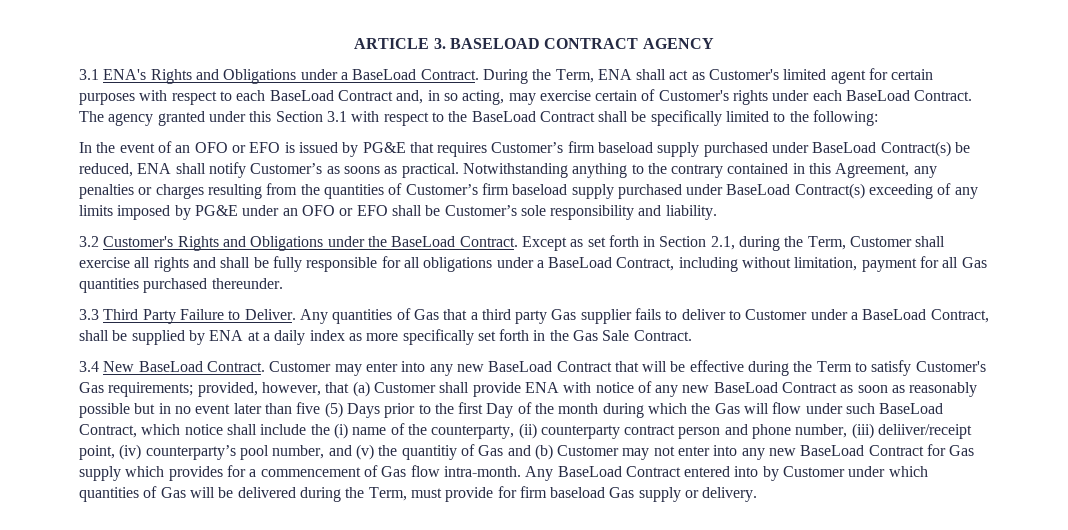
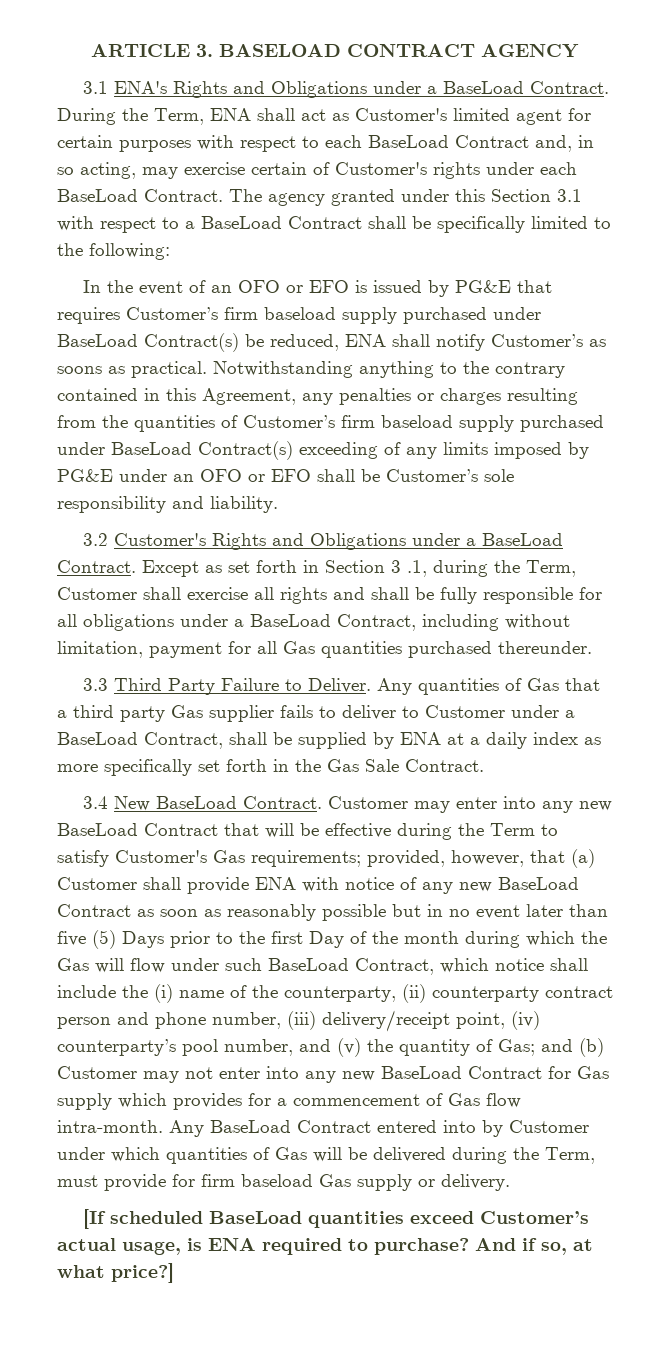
[448,111,468,122] the -> [185,221,195,229] a
[367,236,387,247] the -> [466,538,477,546] a
[710,236,735,250] 2.1, -> [391,560,427,577] 3 .1,
[878,424,973,439] deliiver/receipt -> [322,1010,450,1032] delivery/receipt
[401,444,504,460] quantitiy of Gas -> [399,1039,535,1056] quantity of Gas;
(758, 494) none -> [83,1209,590,1229] [57,1238,593,1255] [57,1263,174,1283] // [If scheduled BaseLoad quantities exceed Customer’s actual usage, is ENA required to purchase? And if so, at what price?]

